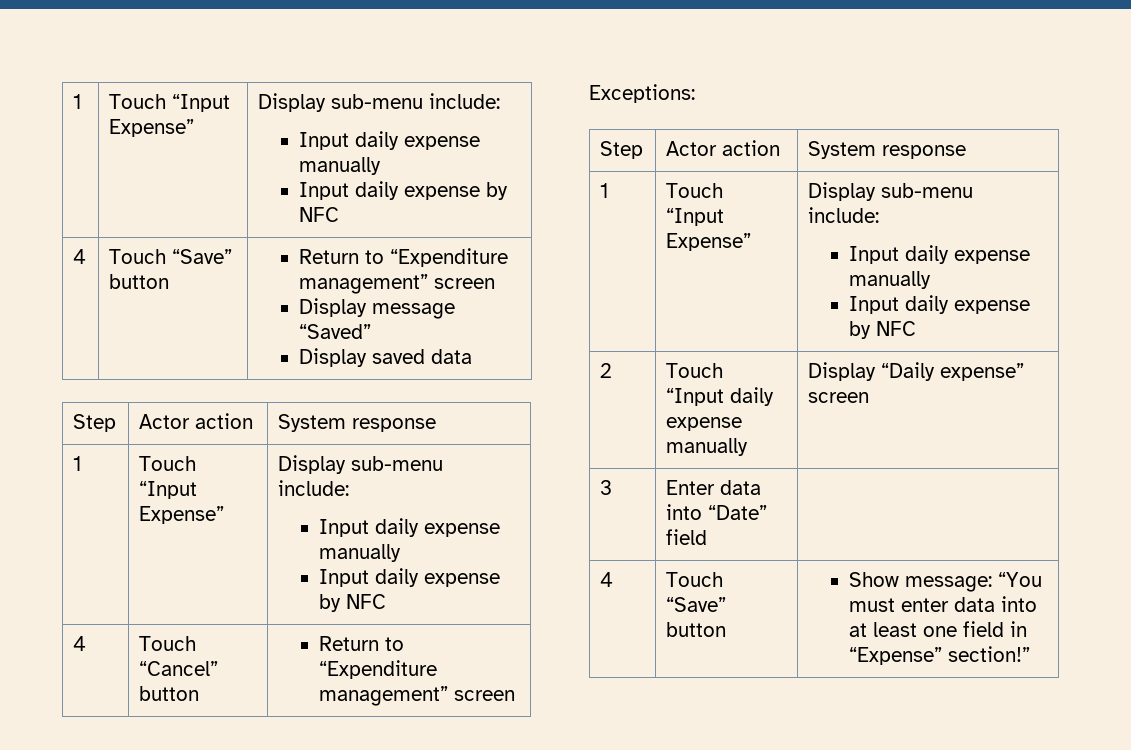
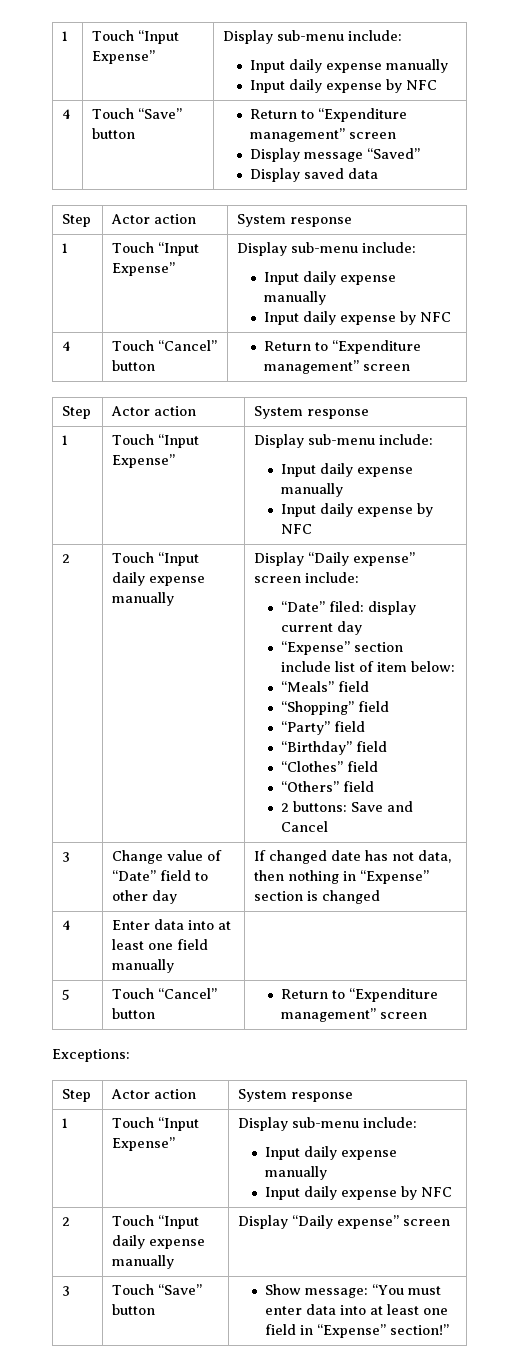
(516, 695) none -> [62,406,92,419] [111,406,197,416] [254,406,370,419] [62,435,69,445] [112,434,200,448] [112,454,176,468] [254,434,434,448] [281,463,414,477] [281,483,344,497] [281,503,434,517] [281,524,313,534] [62,554,71,563] [112,552,200,566] [112,572,206,586] [112,592,175,606] [254,552,416,566] [254,572,360,583] [281,601,417,615] [281,621,363,635] [281,641,404,655] [281,661,456,672] [281,681,370,692] [281,701,390,715] [281,721,366,735] [281,741,388,755] [281,761,379,772] [281,781,375,792] [281,801,414,812] [281,821,329,832] [62,852,71,862] [112,850,223,864] [112,870,209,881] [112,890,178,904] [254,850,452,864] [254,870,430,884] [254,890,381,904] [62,920,72,930] [112,919,232,930] [112,939,209,950] [112,959,175,973] [62,989,71,1000] [112,988,218,999] [112,1008,156,1019] [281,988,439,1002] [281,1008,428,1022] // Step | Actor action | System response // 1 | Touch “Input Expense” | Display sub-menu include: // Input daily expense manually // Input daily expense by NFC // 2 | Touch “Input daily expense manually | Display “Daily expense” screen include: // “Date” filed: display current day // “Expense” section include list of item below: // “Meals” field // “Shopping” field // “Party” field // “Birthday” field // “Clothes” field // “Others” field // 2 buttons: Save and Cancel // 3 | Change value of “Date” field to other day | If changed date has not data, then nothing in “Expense” section is changed // 4 | Enter data into at least one field manually | // 5 | Touch “Cancel” button | Return to “Expenditure management” screen
[666,480,762,495] [666,504,768,520] [666,529,708,545] [600,572,614,587] | Enter data into “Date” field | // 4 -> (71, 1291) none

